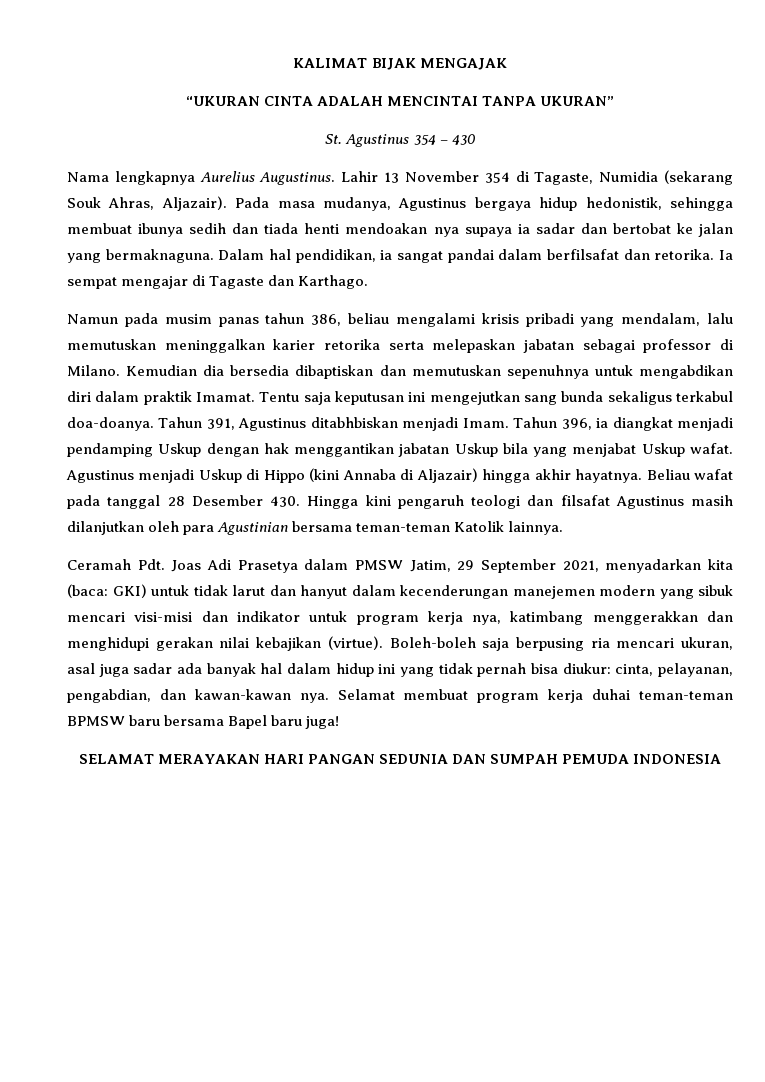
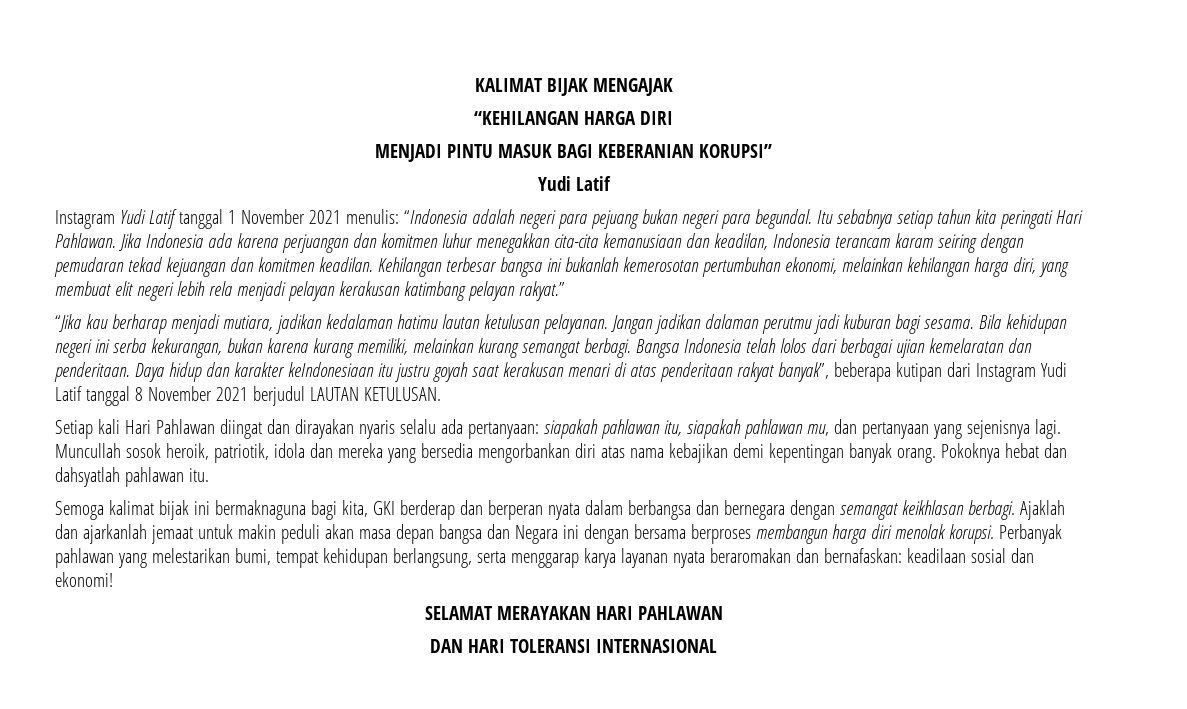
[185,96,615,106] [325,134,475,147] [67,170,733,185] [67,196,733,211] [67,223,733,237] [67,249,733,263] [67,275,369,289] [67,313,733,327] [67,339,733,353] [67,365,733,379] [67,391,733,405] [67,417,734,431] [67,443,733,457] [66,468,733,483] [67,495,733,509] [67,521,564,535] [67,559,733,573] [67,584,733,599] [67,611,733,625] [67,636,733,651] [67,663,733,677] [67,689,734,703] [67,715,340,729] [78,754,722,764] “UKURAN CINTA ADALAH MENCINTAI TANPA UKURAN” // St. Agustinus 354 – 430 // Nama lengkapnya Aurelius Augustinus. Lahir 13 November 354 di Tagaste, Numidia (sekarang Souk Ahras, Aljazair). Pada masa mudanya, Agustinus bergaya hidup hedonistik, sehingga membuat ibunya sedih dan tiada henti mendoakan nya supaya ia sadar dan bertobat ke jalan yang bermaknaguna. Dalam hal pendidikan, ia sangat pandai dalam berfilsafat dan retorika. Ia sempat mengajar di Tagaste dan Karthago. // Namun pada musim panas tahun 386, beliau mengalami krisis pribadi yang mendalam, lalu memutuskan meninggalkan karier retorika serta melepaskan jabatan sebagai professor di Milano. Kemudian dia bersedia dibaptiskan dan memutuskan sepenuhnya untuk mengabdikan diri dalam praktik Imamat. Tentu saja keputusan ini mengejutkan sang bunda sekaligus terkabul doa-doanya. Tahun 391, Agustinus ditabhbiskan menjadi Imam. Tahun 396, ia diangkat menjadi pendamping Uskup dengan hak menggantikan jabatan Uskup bila yang menjabat Uskup wafat. Agustinus menjadi Uskup di Hippo (kini Annaba di Aljazair) hingga akhir hayatnya. Beliau wafat pada tanggal 28 Desember 430. Hingga kini pengaruh teologi dan filsafat Agustinus masih dilanjutkan oleh para Agustinian bersama teman-teman Katolik lainnya. // Ceramah Pdt. Joas Adi Prasetya dalam PMSW Jatim, 29 September 2021, menyadarkan kita (baca: GKI) untuk tidak larut dan hanyut dalam kecenderungan manejemen modern yang sibuk mencari visi-misi dan indikator untuk program kerja nya, katimbang menggerakkan dan menghidupi gerakan nilai kebajikan (virtue). Boleh-boleh saja berpusing ria mencari ukuran, asal juga sadar ada banyak hal dalam hidup ini yang tidak pernah bisa diukur: cinta, pelayanan, pengabdian, dan kawan-kawan nya. Selamat membuat program kerja duhai teman-teman BPMSW baru bersama Bapel baru juga! // SELAMAT MERAYAKAN HARI PANGAN SEDUNIA DAN SUMPAH PEMUDA INDONESIA -> [474,111,673,125] [375,144,772,162] [537,176,611,191] [55,209,1083,229] [55,233,1024,253] [54,257,1069,277] [55,281,565,301] [55,314,1067,334] [55,338,1032,358] [54,362,1067,382] [55,386,441,406] [55,419,1061,439] [55,443,1067,463] [55,467,209,487] [55,500,1065,520] [55,524,1062,544] [55,548,1034,568] [55,572,113,587] [424,606,723,620] [430,639,717,653] “KEHILANGAN HARGA DIRI // MENJADI PINTU MASUK BAGI KEBERANIAN KORUPSI” // Yudi Latif // Instagram Yudi Latif tanggal 1 November 2021 menulis: “Indonesia adalah negeri para pejuang bukan negeri para begundal. Itu sebabnya setiap tahun kita peringati Hari Pahlawan. Jika Indonesia ada karena perjuangan dan komitmen luhur menegakkan cita-cita kemanusiaan dan keadilan, Indonesia terancam karam seiring dengan pemudaran tekad kejuangan dan komitmen keadilan. Kehilangan terbesar bangsa ini bukanlah kemerosotan pertumbuhan ekonomi, melainkan kehilangan harga diri, yang membuat elit negeri lebih rela menjadi pelayan kerakusan katimbang pelayan rakyat.” // “Jika kau berharap menjadi mutiara, jadikan kedalaman hatimu lautan ketulusan pelayanan. Jangan jadikan dalaman perutmu jadi kuburan bagi sesama. Bila kehidupan negeri ini serba kekurangan, bukan karena kurang memiliki, melainkan kurang semangat berbagi. Bangsa Indonesia telah lolos dari berbagai ujian kemelaratan dan penderitaan. Daya hidup dan karakter keIndonesiaan itu justru goyah saat kerakusan menari di atas penderitaan rakyat banyak”, beberapa kutipan dari Instagram Yudi Latif tanggal 8 November 2021 berjudul LAUTAN KETULUSAN. // Setiap kali Hari Pahlawan diingat dan dirayakan nyaris selalu ada pertanyaan: siapakah pahlawan itu, siapakah pahlawan mu, dan pertanyaan yang sejenisnya lagi. Muncullah sosok heroik, patriotik, idola dan mereka yang bersedia mengorbankan diri atas nama kebajikan demi kepentingan banyak orang. Pokoknya hebat dan dahsyatlah pahlawan itu. // Semoga kalimat bijak ini bermaknaguna bagi kita, GKI berderap dan berperan nyata dalam berbangsa dan bernegara dengan semangat keikhlasan berbagi. Ajaklah dan ajarkanlah jemaat untuk makin peduli akan masa depan bangsa dan Negara ini dengan bersama berproses membangun harga diri menolak korupsi. Perbanyak pahlawan yang melestarikan bumi, tempat kehidupan berlangsung, serta menggarap karya layanan nyata beraromakan dan bernafaskan: keadilaan sosial dan ekonomi! // SELAMAT MERAYAKAN HARI PAHLAWAN // DAN HARI TOLERANSI INTERNASIONAL

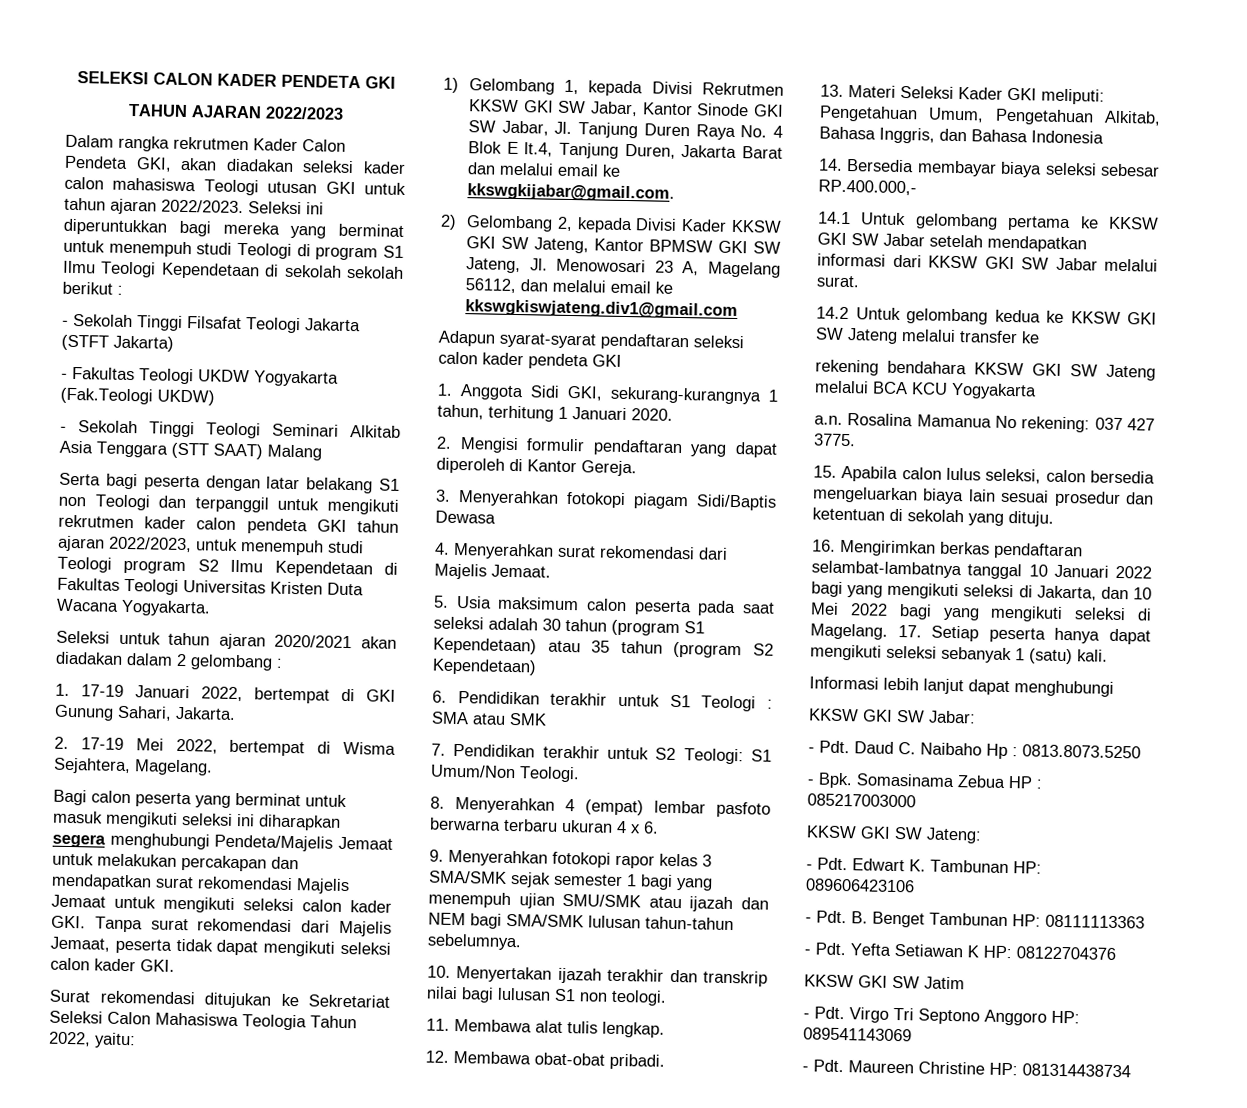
[474,78,673,96] [474,111,673,125] [375,144,772,162] [537,176,611,191] [55,209,1083,229] [55,233,1024,253] [54,257,1069,277] [55,281,565,301] [55,314,1067,334] [55,338,1032,358] [54,362,1067,382] [55,386,441,406] [55,419,1061,439] [55,443,1067,463] [55,467,209,487] [55,500,1065,520] [55,524,1062,544] [55,548,1034,568] [55,572,113,587] [424,606,723,620] [430,639,717,653] KALIMAT BIJAK MENGAJAK // “KEHILANGAN HARGA DIRI // MENJADI PINTU MASUK BAGI KEBERANIAN KORUPSI” // Yudi Latif // Instagram Yudi Latif tanggal 1 November 2021 menulis: “Indonesia adalah negeri para pejuang bukan negeri para begundal. Itu sebabnya setiap tahun kita peringati Hari Pahlawan. Jika Indonesia ada karena perjuangan dan komitmen luhur menegakkan cita-cita kemanusiaan dan keadilan, Indonesia terancam karam seiring dengan pemudaran tekad kejuangan dan komitmen keadilan. Kehilangan terbesar bangsa ini bukanlah kemerosotan pertumbuhan ekonomi, melainkan kehilangan harga diri, yang membuat elit negeri lebih rela menjadi pelayan kerakusan katimbang pelayan rakyat.” // “Jika kau berharap menjadi mutiara, jadikan kedalaman hatimu lautan ketulusan pelayanan. Jangan jadikan dalaman perutmu jadi kuburan bagi sesama. Bila kehidupan negeri ini serba kekurangan, bukan karena kurang memiliki, melainkan kurang semangat berbagi. Bangsa Indonesia telah lolos dari berbagai ujian kemelaratan dan penderitaan. Daya hidup dan karakter keIndonesiaan itu justru goyah saat kerakusan menari di atas penderitaan rakyat banyak”, beberapa kutipan dari Instagram Yudi Latif tanggal 8 November 2021 berjudul LAUTAN KETULUSAN. // Setiap kali Hari Pahlawan diingat dan dirayakan nyaris selalu ada pertanyaan: siapakah pahlawan itu, siapakah pahlawan mu, dan pertanyaan yang sejenisnya lagi. Muncullah sosok heroik, patriotik, idola dan mereka yang bersedia mengorbankan diri atas nama kebajikan demi kepentingan banyak orang. Pokoknya hebat dan dahsyatlah pahlawan itu. // Semoga kalimat bijak ini bermaknaguna bagi kita, GKI berderap dan berperan nyata dalam berbangsa dan bernegara dengan semangat keikhlasan berbagi. Ajaklah dan ajarkanlah jemaat untuk makin peduli akan masa depan bangsa dan Negara ini dengan bersama berproses membangun harga diri menolak korupsi. Perbanyak pahlawan yang melestarikan bumi, tempat kehidupan berlangsung, serta menggarap karya layanan nyata beraromakan dan bernafaskan: keadilaan sosial dan ekonomi! // SELAMAT MERAYAKAN HARI PAHLAWAN // DAN HARI TOLERANSI INTERNASIONAL -> [77,71,396,89] [128,103,344,120] [65,134,346,152] [64,155,406,174] [64,176,406,196] [64,197,324,215] [63,218,404,239] [63,239,404,261] [63,260,404,280] [62,281,123,295] [62,313,361,334] [61,334,174,352] [61,366,339,387] [60,387,215,406] [60,420,401,439] [59,440,322,461] [59,472,401,494] [58,494,399,515] [58,514,399,535] [57,535,364,556] [57,556,398,578] [57,577,364,596] [56,598,211,617] [56,630,397,650] [55,651,283,671] [55,683,396,704] [54,704,236,721] [54,736,396,757] [53,757,213,776] [53,789,347,808] [53,810,341,831] [52,832,393,852] [52,852,299,872] [51,873,350,895] [51,894,392,913] [51,915,393,937] [50,936,392,957] [50,957,175,972] [49,989,390,1009] [49,1010,357,1031] [48,1031,136,1049] [443,77,784,97] [468,99,784,117] [467,120,783,140] [467,141,783,159] [466,162,621,177] [466,183,675,202] [440,214,782,234] [465,236,781,254] [465,257,781,278] [464,278,673,294] [464,299,738,320] [438,330,744,351] [438,351,622,370] [437,383,779,405] [437,404,673,422] [436,436,778,458] [436,457,637,477] [435,489,777,511] [435,510,496,524] [434,542,728,560] [434,563,551,580] [433,595,775,617] [433,616,705,637] [433,637,774,659] [432,658,537,676] [432,690,773,712] [431,711,547,726] [431,743,772,765] [430,764,580,783] [430,796,771,818] [429,817,659,834] [429,849,712,869] [429,870,713,891] [428,891,769,913] [428,912,734,931] [427,933,522,951] [427,965,768,987] [426,986,667,1006] [426,1018,665,1038] [425,1050,665,1070] [820,84,1105,105] [819,105,1161,126] [819,126,1104,144] [818,158,1160,178] [818,179,917,196] [818,211,1159,232] [817,232,1087,253] [817,253,1158,272] [816,275,860,288] [816,306,1157,325] [815,327,1040,344] [815,359,1156,381] [814,380,1037,400] [814,413,1155,433] [814,433,856,447] [813,465,1155,484] [812,486,1154,508] [812,507,1054,527] [812,539,1083,560] [811,560,1152,580] [811,581,1152,601] [810,602,1152,622] [810,623,1151,645] [810,644,1108,665] [809,676,1114,697] [809,708,976,724] [808,740,1141,760] [807,772,1042,789] [807,793,916,808] [806,825,982,844] [806,857,1042,874] [805,878,915,893] [805,910,1145,929] [804,942,1116,961] [804,974,965,990] [803,1006,1080,1026] [803,1027,912,1042] [802,1059,1131,1078] SELEKSI CALON KADER PENDETA GKI // TAHUN AJARAN 2022/2023 // Dalam rangka rekrutmen Kader Calon Pendeta GKI, akan diadakan seleksi kader calon mahasiswa Teologi utusan GKI untuk tahun ajaran 2022/2023. Seleksi ini diperuntukkan bagi mereka yang berminat untuk menempuh studi Teologi di program S1 Ilmu Teologi Kependetaan di sekolah sekolah berikut : // - Sekolah Tinggi Filsafat Teologi Jakarta (STFT Jakarta) // - Fakultas Teologi UKDW Yogyakarta (Fak.Teologi UKDW) // - Sekolah Tinggi Teologi Seminari Alkitab Asia Tenggara (STT SAAT) Malang // Serta bagi peserta dengan latar belakang S1 non Teologi dan terpanggil untuk mengikuti rekrutmen kader calon pendeta GKI tahun ajaran 2022/2023, untuk menempuh studi Teologi program S2 Ilmu Kependetaan di Fakultas Teologi Universitas Kristen Duta Wacana Yogyakarta. // Seleksi untuk tahun ajaran 2020/2021 akan diadakan dalam 2 gelombang : // 1. 17-19 Januari 2022, bertempat di GKI Gunung Sahari, Jakarta. // 2. 17-19 Mei 2022, bertempat di Wisma Sejahtera, Magelang. // Bagi calon peserta yang berminat untuk masuk mengikuti seleksi ini diharapkan segera menghubungi Pendeta/Majelis Jemaat untuk melakukan percakapan dan mendapatkan surat rekomendasi Majelis Jemaat untuk mengikuti seleksi calon kader GKI. Tanpa surat rekomendasi dari Majelis Jemaat, peserta tidak dapat mengikuti seleksi calon kader GKI. // Surat rekomendasi ditujukan ke Sekretariat Seleksi Calon Mahasiswa Teologia Tahun 2022, yaitu: // 1) Gelombang 1, kepada Divisi Rekrutmen KKSW GKI SW Jabar, Kantor Sinode GKI SW Jabar, Jl. Tanjung Duren Raya No. 4 Blok E lt.4, Tanjung Duren, Jakarta Barat dan melalui email ke kkswgkijabar@gmail.com. // 2) Gelombang 2, kepada Divisi Kader KKSW GKI SW Jateng, Kantor BPMSW GKI SW Jateng, Jl. Menowosari 23 A, Magelang 56112, dan melalui email ke kkswgkiswjateng.div1@gmail.com // Adapun syarat-syarat pendaftaran seleksi calon kader pendeta GKI // 1. Anggota Sidi GKI, sekurang-kurangnya 1 tahun, terhitung 1 Januari 2020. // 2. Mengisi formulir pendaftaran yang dapat diperoleh di Kantor Gereja. // 3. Menyerahkan fotokopi piagam Sidi/Baptis Dewasa // 4. Menyerahkan surat rekomendasi dari Majelis Jemaat. // 5. Usia maksimum calon peserta pada saat seleksi adalah 30 tahun (program S1 Kependetaan) atau 35 tahun (program S2 Kependetaan) // 6. Pendidikan terakhir untuk S1 Teologi : SMA atau SMK // 7. Pendidikan terakhir untuk S2 Teologi: S1 Umum/Non Teologi. // 8. Menyerahkan 4 (empat) lembar pasfoto berwarna terbaru ukuran 4 x 6. // 9. Menyerahkan fotokopi rapor kelas 3 SMA/SMK sejak semester 1 bagi yang menempuh ujian SMU/SMK atau ijazah dan NEM bagi SMA/SMK lulusan tahun-tahun sebelumnya. // 10. Menyertakan ijazah terakhir dan transkrip nilai bagi lulusan S1 non teologi. // 11. Membawa alat tulis lengkap. // 12. Membawa obat-obat pribadi. // 13. Materi Seleksi Kader GKI meliputi: Pengetahuan Umum, Pengetahuan Alkitab, Bahasa Inggris, dan Bahasa Indonesia // 14. Bersedia membayar biaya seleksi sebesar RP.400.000,- // 14.1 Untuk gelombang pertama ke KKSW GKI SW Jabar setelah mendapatkan informasi dari KKSW GKI SW Jabar melalui surat. // 14.2 Untuk gelombang kedua ke KKSW GKI SW Jateng melalui transfer ke // rekening bendahara KKSW GKI SW Jateng melalui BCA KCU Yogyakarta // a.n. Rosalina Mamanua No rekening: 037 427 3775. // 15. Apabila calon lulus seleksi, calon bersedia mengeluarkan biaya lain sesuai prosedur dan ketentuan di sekolah yang dituju. // 16. Mengirimkan berkas pendaftaran selambat-lambatnya tanggal 10 Januari 2022 bagi yang mengikuti seleksi di Jakarta, dan 10 Mei 2022 bagi yang mengikuti seleksi di Magelang. 17. Setiap peserta hanya dapat mengikuti seleksi sebanyak 1 (satu) kali. // Informasi lebih lanjut dapat menghubungi // KKSW GKI SW Jabar: // - Pdt. Daud C. Naibaho Hp : 0813.8073.5250 // - Bpk. Somasinama Zebua HP : 085217003000 // KKSW GKI SW Jateng: // - Pdt. Edwart K. Tambunan HP: 089606423106 // - Pdt. B. Benget Tambunan HP: 08111113363 // - Pdt. Yefta Setiawan K HP: 08122704376 // KKSW GKI SW Jatim // - Pdt. Virgo Tri Septono Anggoro HP: 089541143069 // - Pdt. Maureen Christine HP: 081314438734

